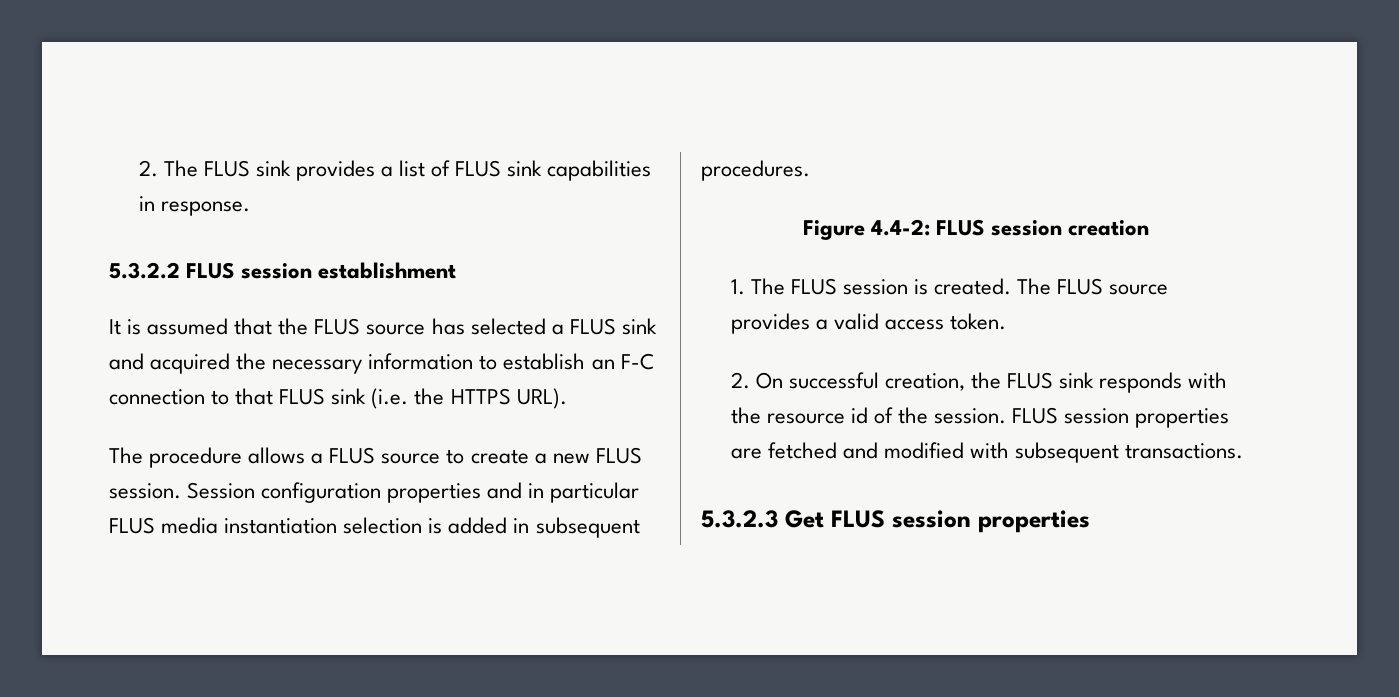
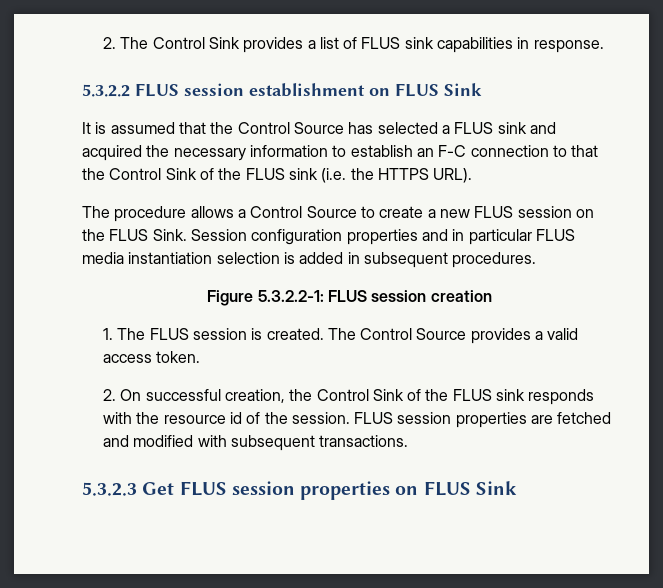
[203,160,291,177] FLUS sink -> [152,37,240,49] Control Sink
(457, 270) none -> [369,83,482,97] on FLUS Sink
[314,318,426,335] FLUS source -> [237,122,344,134] Control Source
(274, 396) none -> [82,168,242,180] the Control Sink of the
[329,447,441,464] FLUS source -> [250,206,357,218] Control Source
[109,483,181,499] session. -> [517,206,594,218] [82,229,187,241] session on the FLUS Sink.
[870,219,930,236] 4.4-2: -> [257,290,324,302] 5.3.2.2-1:
[1057,278,1169,295] FLUS source -> [360,328,467,340] Control Source
(1001, 380) none -> [316,389,449,401] Control Sink of the
(1090, 521) none -> [395,481,517,496] on FLUS Sink

